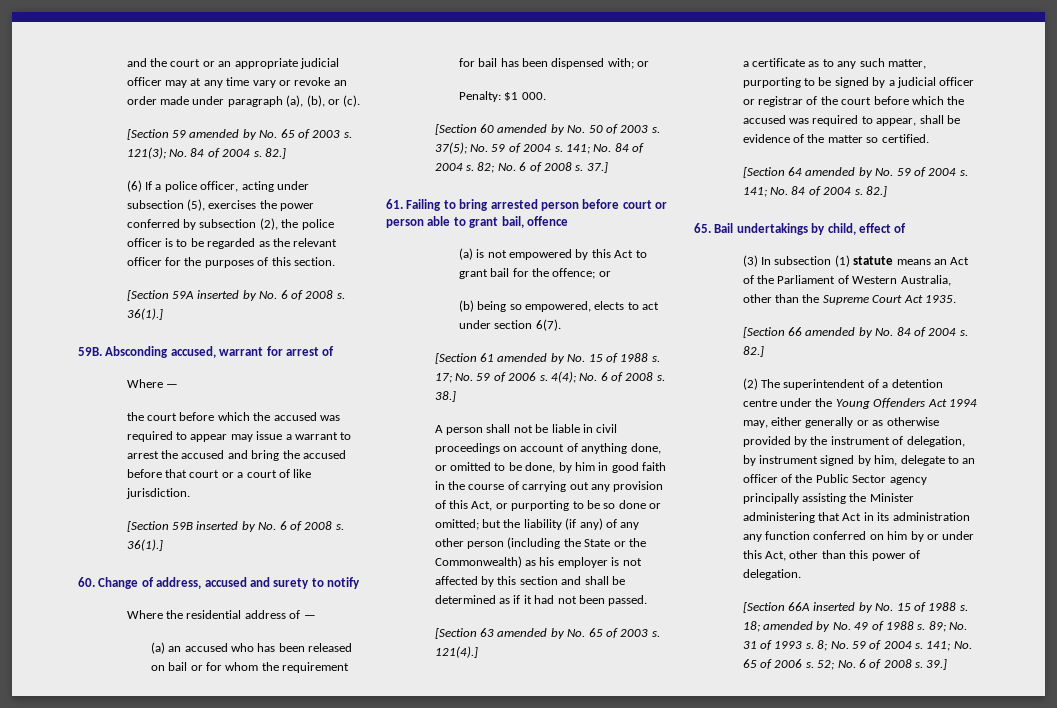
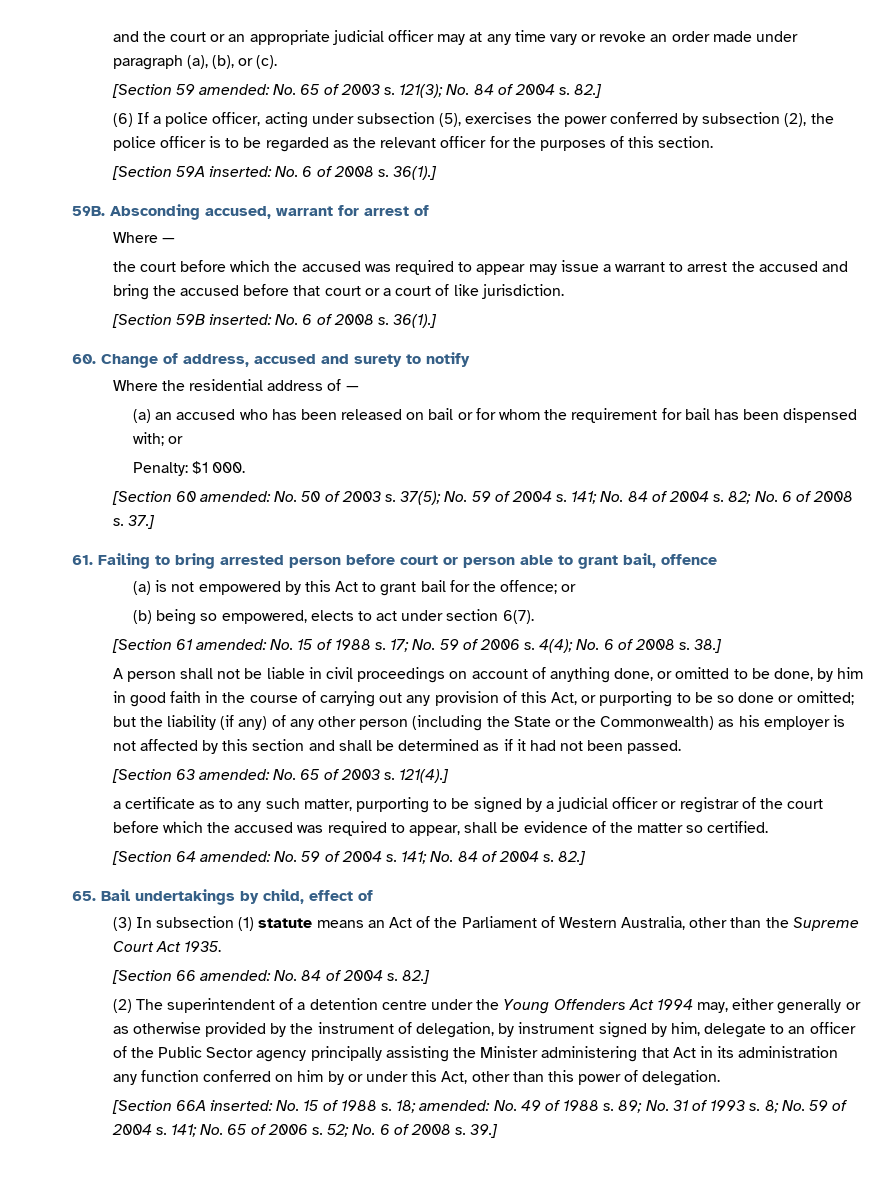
[189,129,257,140] amended by -> [199,84,271,95] amended:
[197,290,257,301] inserted by -> [209,166,273,177] inserted:
[196,521,256,532] inserted by -> [209,314,273,325] inserted:
[497,124,565,135] amended by -> [200,491,272,502] amended:
[497,353,565,364] amended by -> [196,639,268,650] amended:
[497,628,565,639] amended by -> [199,769,271,780] amended:
[805,167,873,178] amended by -> [200,851,272,862] amended:
[805,327,873,338] amended by -> [200,970,272,981] amended:
[813,602,873,613] inserted by -> [210,1100,274,1111] inserted:
[763,621,831,632] amended by -> [419,1100,491,1111] amended:

